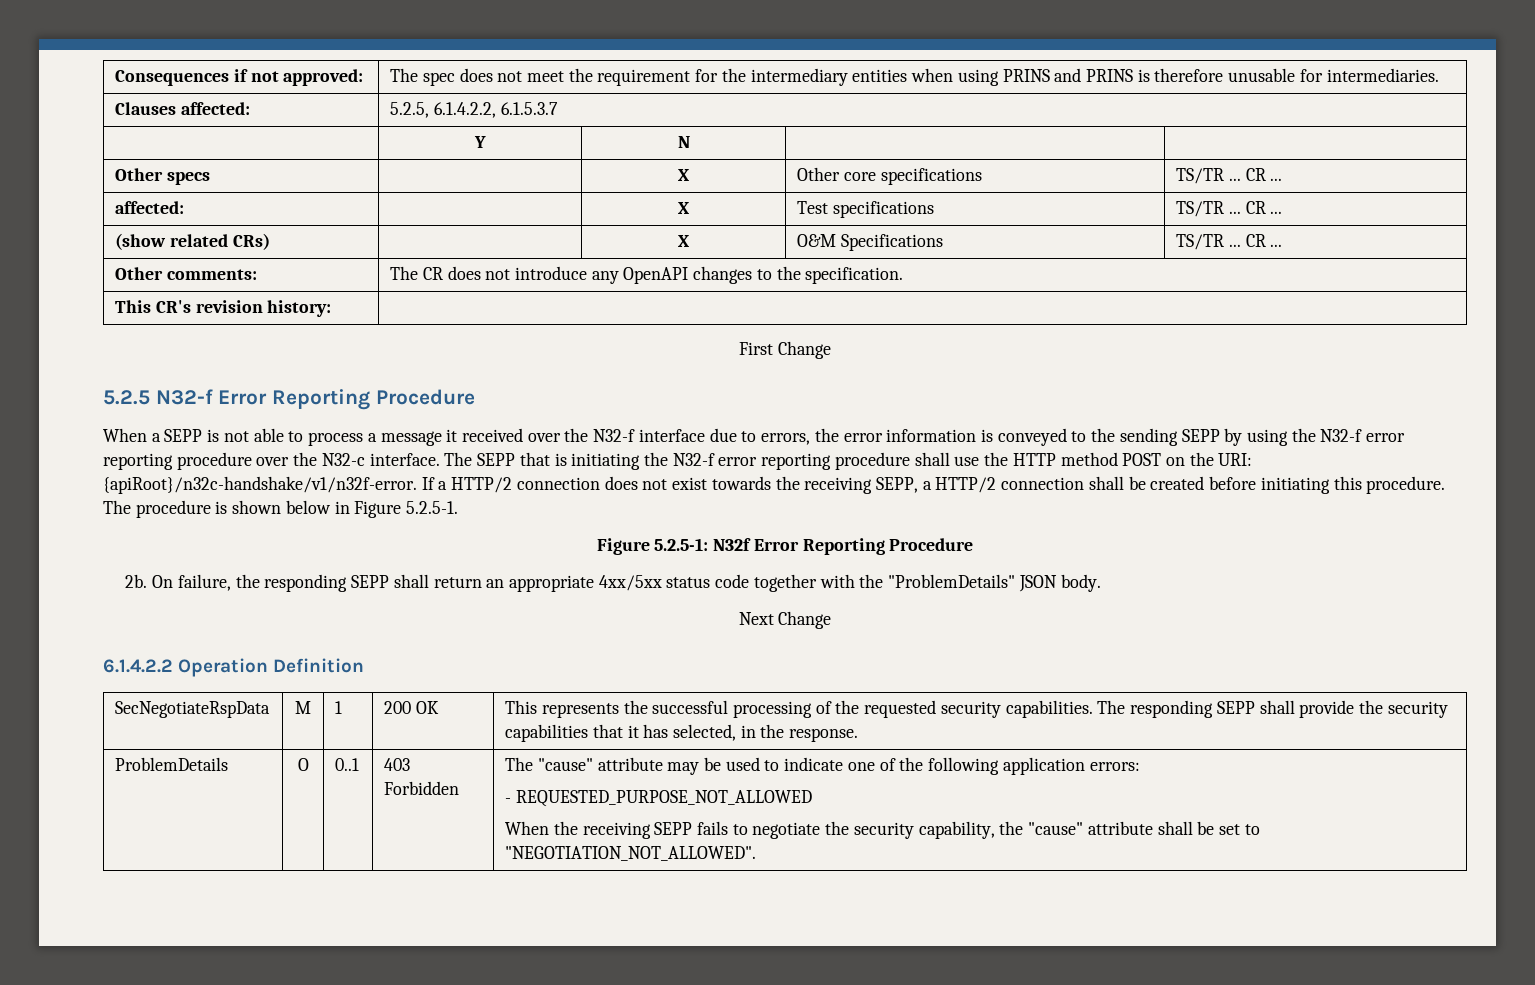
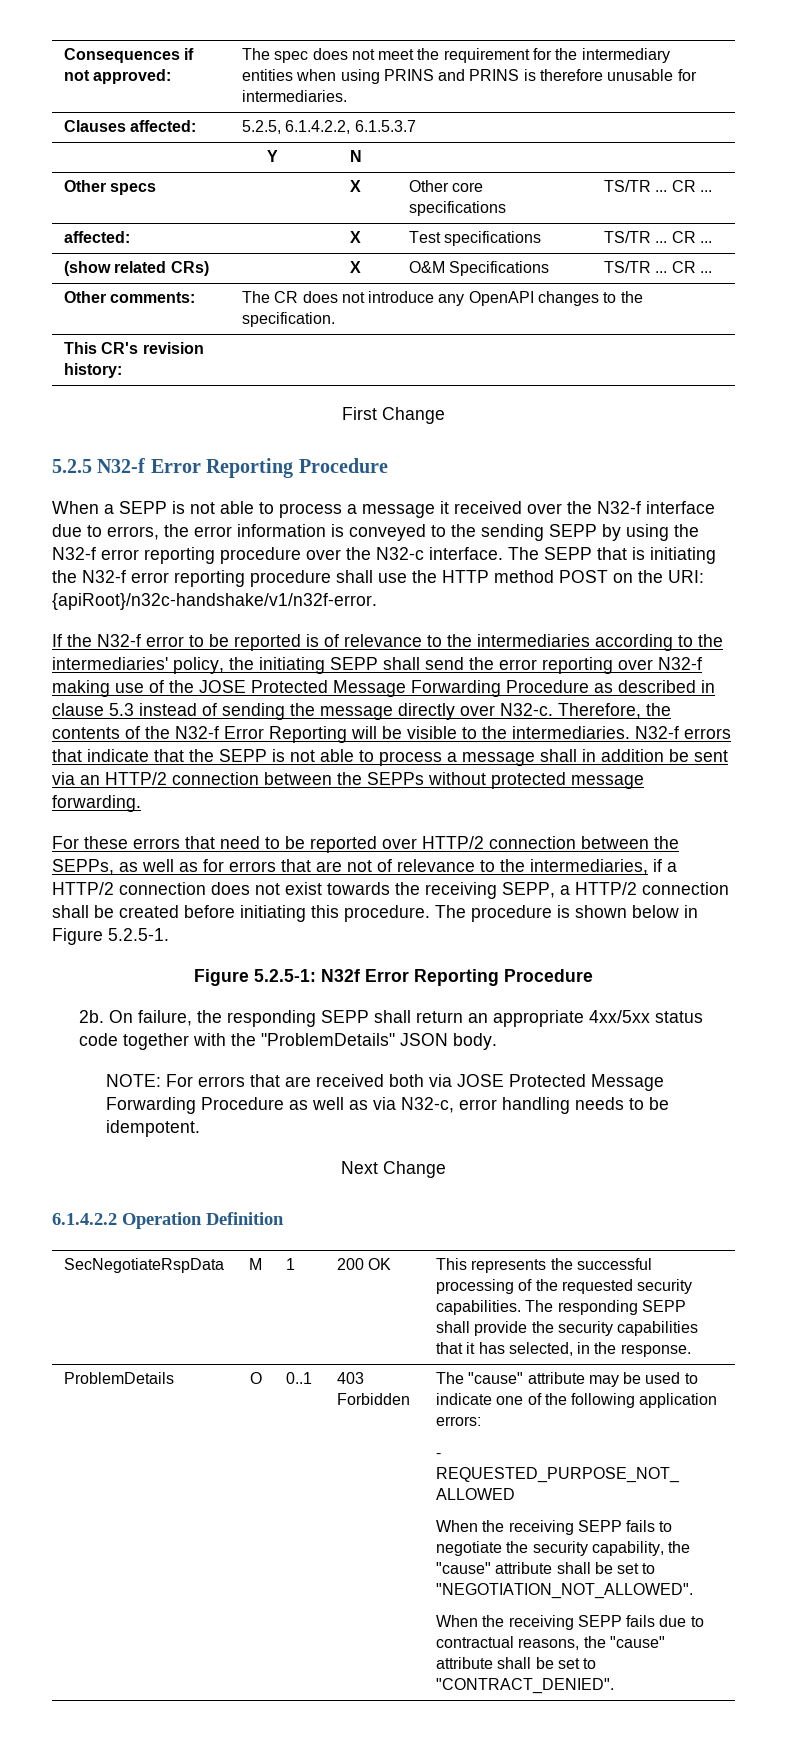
[421,477,435,490] If -> [52,634,723,651] [52,657,702,674] [52,680,715,697] [52,703,671,720] [52,726,731,743] [52,749,728,766] [52,772,644,789] [52,795,141,812] [52,836,679,853] [52,859,662,875] // If the N32-f error to be reported is of relevance to the intermediaries according to the intermediaries' policy, the initiating SEPP shall send the error reporting over N32-f making use of the JOSE Protected Message Forwarding Procedure as described in clause 5.3 instead of sending the message directly over N32-c. Therefore, the contents of the N32-f Error Reporting will be visible to the intermediaries. N32-f errors that indicate that the SEPP is not able to process a message shall in addition be sent via an HTTP/2 connection between the SEPPs without protected message forwarding. // For these errors that need to be reported over HTTP/2 connection between the SEPPs, as well as for errors that are not of relevance to the intermediaries, if
(1101, 583) none -> [105,1074,664,1091] [105,1097,669,1114] [105,1120,200,1137] // NOTE: For errors that are received both via JOSE Protected Message Forwarding Procedure as well as via N32-c, error handling needs to be idempotent.
(757, 853) none -> [435,1615,704,1630] [435,1636,665,1650] [435,1657,597,1669] [435,1678,614,1694] // When the receiving SEPP fails due to contractual reasons, the "cause" attribute shall be set to "CONTRACT_DENIED".

